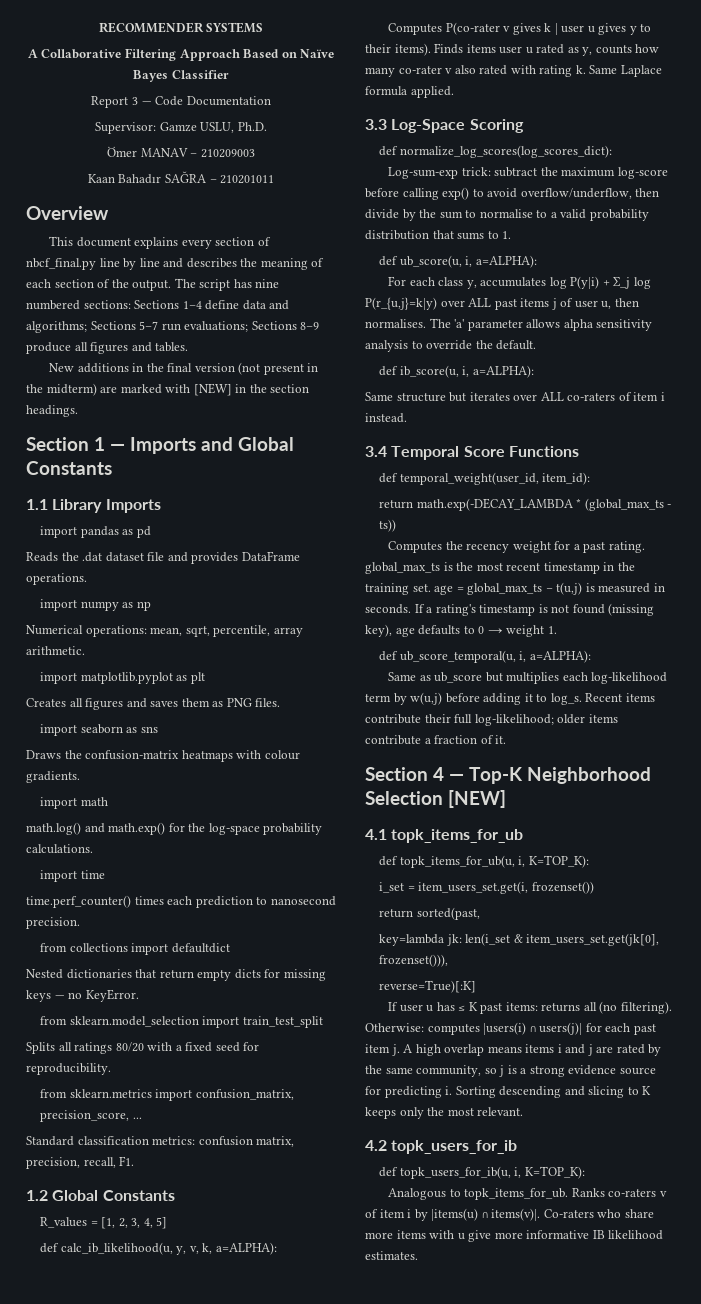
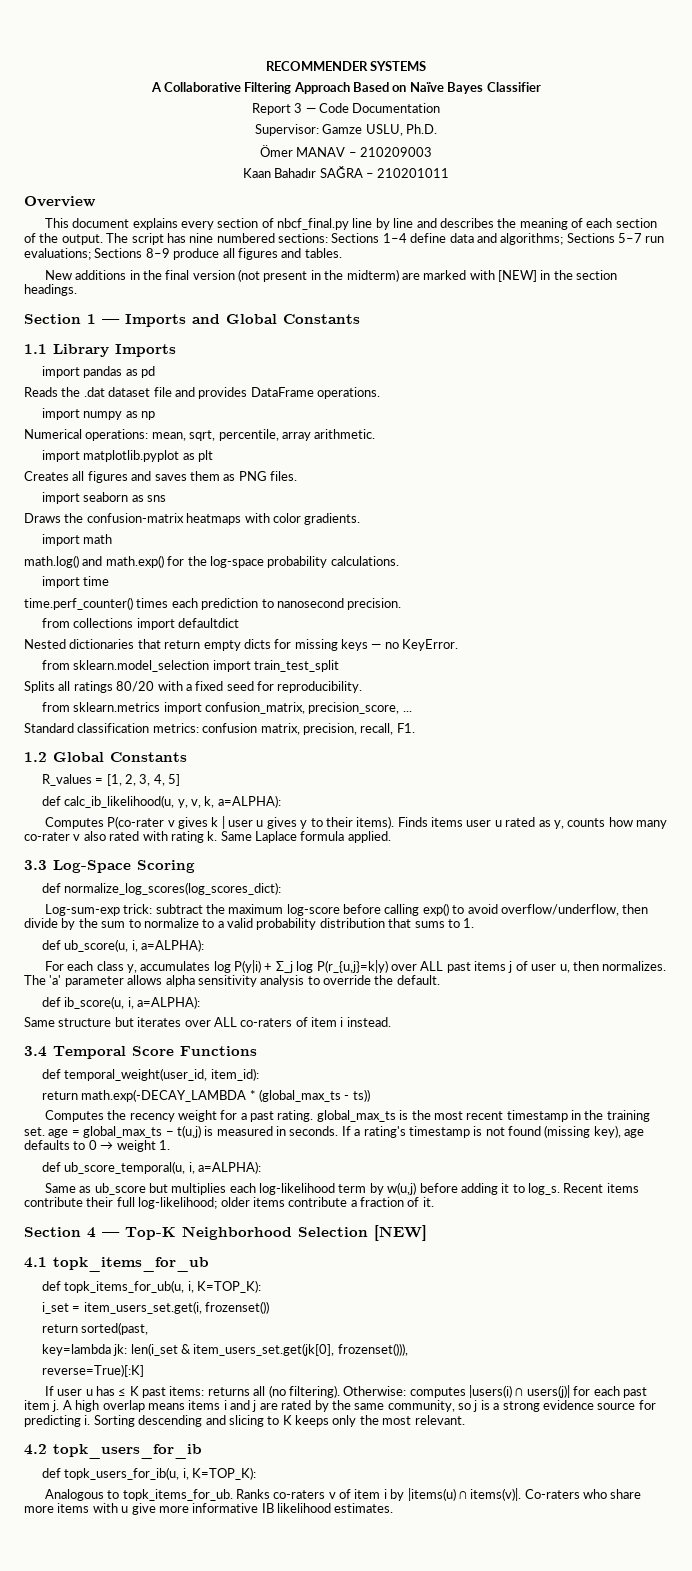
[264,750,300,760] colour -> [272,513,301,523] color
[479,209,533,218] normalise -> [143,918,199,928] normalize
[365,319,426,328] normalises. -> [602,961,667,971] normalizes.

